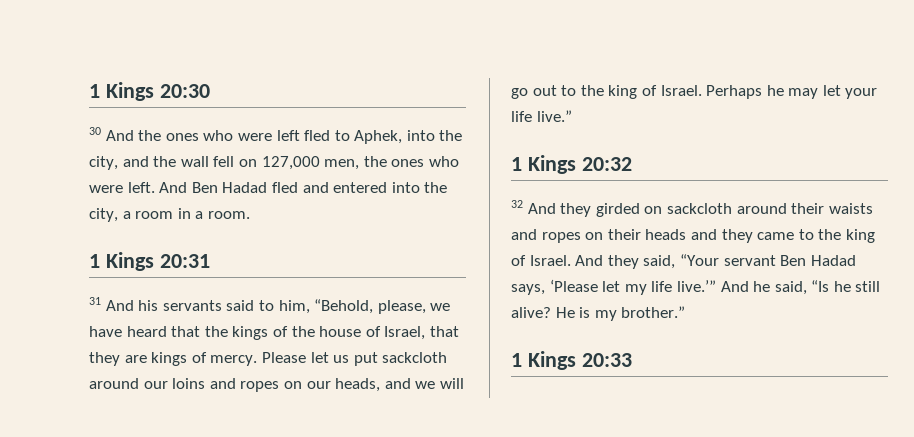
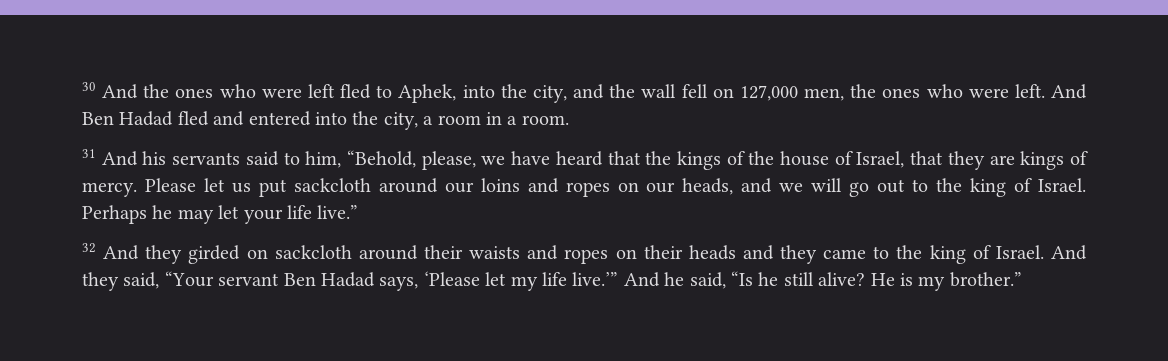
[89,82,210,101] 1 Kings 20:30 // -> (82, 86) none
[89,252,210,271] // 1 Kings 20:31 -> (569, 120) none
[511,155,632,174] // 1 Kings 20:32 -> (359, 212) none
[511,351,632,370] // 1 Kings 20:33 -> (1022, 279) none

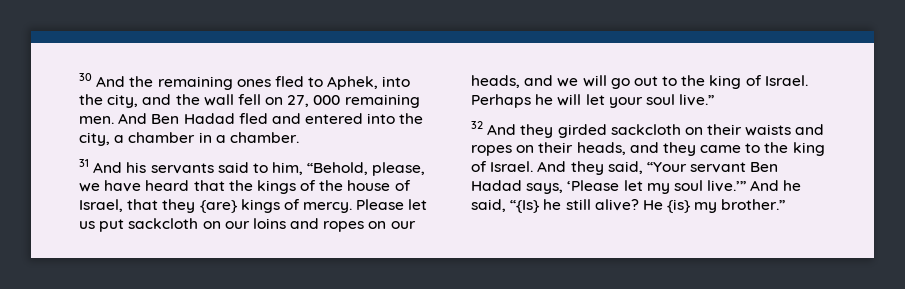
[175,84,335,98] ones who were left -> [157,76,271,90] remaining ones
[739,84,1045,101] 127,000 men, the ones who were left. -> [287,94,420,108] [79,116,114,124] 27, 000 remaining men.
[437,115,481,125] room -> [128,132,196,143] chamber
[521,115,569,125] room. -> [229,132,299,143] chamber.
[989,155,1015,165] are -> [199,200,238,213] {are}
[378,178,438,193] around -> [202,221,221,229] on
[177,209,214,224] may -> [557,94,582,106] will
[287,205,312,219] life -> [645,94,675,105] soul
[246,245,418,260] on sackcloth around -> [610,124,703,135] sackcloth on
[688,245,736,260] heads -> [576,142,626,155] heads,
[541,272,567,286] life -> [673,180,703,191] soul
[730,271,753,286] “Is -> [510,200,541,213] “{Is}
[899,273,913,286] is -> [667,199,692,213] {is}

